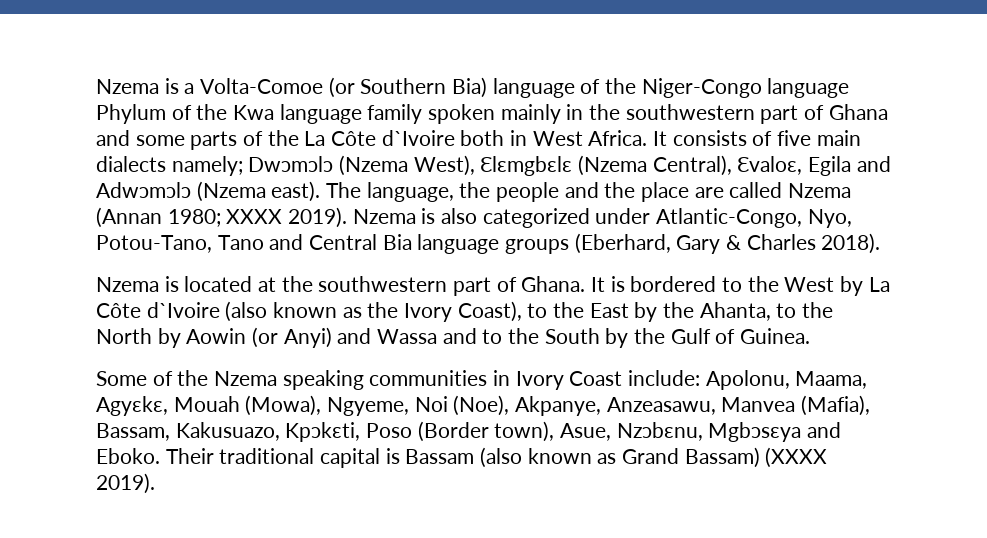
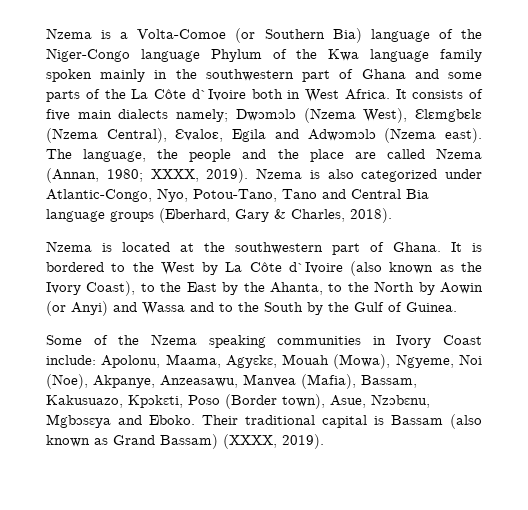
[96,207,283,228] (Annan 1980; XXXX -> [46,168,199,183] (Annan, 1980; XXXX,
[746,234,816,250] Charles -> [291,209,345,222] Charles,
[765,447,828,468] (XXXX -> [223,434,277,449] (XXXX,

